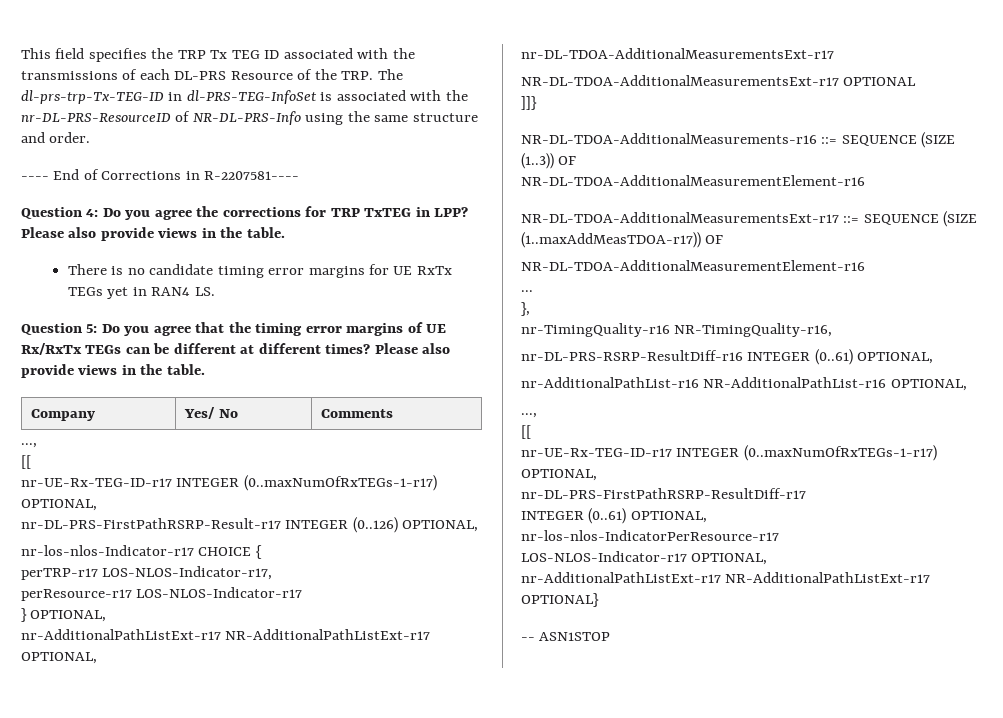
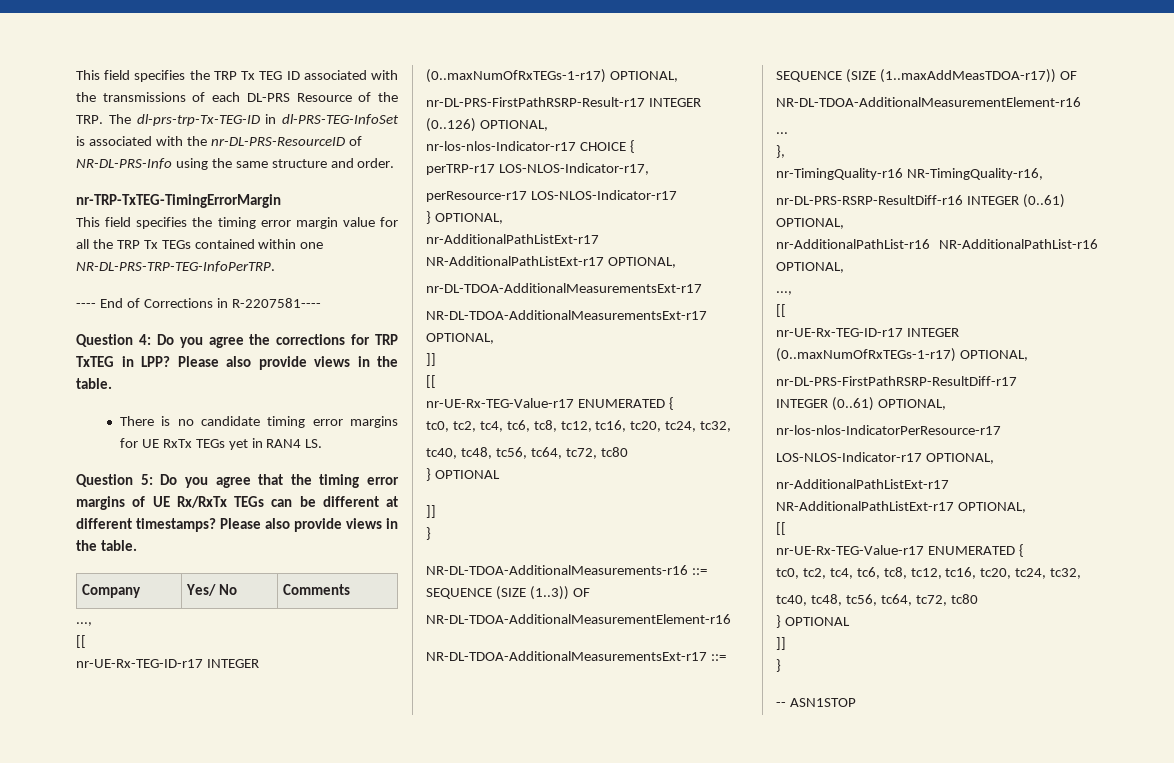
(91, 137) none -> [76,194,281,208] [76,217,398,229] [76,239,324,249] [76,261,275,272] // nr-TRP-TxTEG-TimingErrorMargin // This field specifies the timing error margin value for all the TRP Tx TEGs contained within one NR-DL-PRS-TRP-TEG-InfoPerTRP.
[325,344,371,354] times? -> [136,518,216,532] timestamps?
[843,77,917,86] [521,96,537,110] OPTIONAL // ]]} -> [426,333,494,344] [426,353,436,366] [426,375,436,388] [426,397,674,410] [426,420,732,432] [426,447,628,459] [426,468,500,481] [426,505,436,518] [426,527,431,540] OPTIONAL, // ]] // [[ // nr-UE-Rx-TEG-Value-r17 ENUMERATED { // tc0, tc2, tc4, tc6, tc8, tc12, tc16, tc20, tc24, tc32, // tc40, tc48, tc56, tc64, tc72, tc80 // } OPTIONAL // ]] // }
[521,593,599,607] OPTIONAL} -> [957,502,1026,513] [776,522,786,535] [776,544,1024,557] [776,567,1082,579] [776,594,978,606] [776,615,850,628] [776,637,786,650] [776,659,781,672] OPTIONAL, // [[ // nr-UE-Rx-TEG-Value-r17 ENUMERATED { // tc0, tc2, tc4, tc6, tc8, tc12, tc16, tc20, tc24, tc32, // tc40, tc48, tc56, tc64, tc72, tc80 // } OPTIONAL // ]] // }

